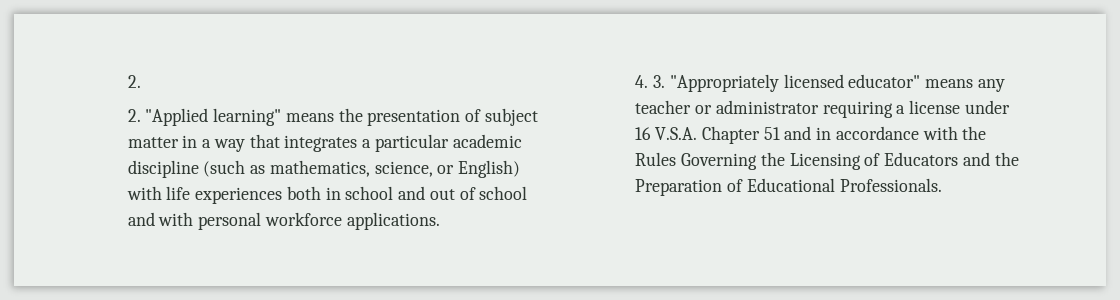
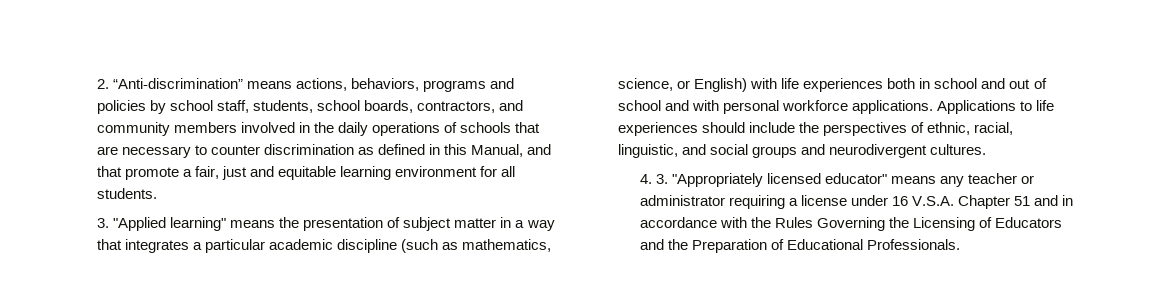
[127,75,141,88] [127,109,141,122] 2. // 2. -> [96,78,515,92] [96,100,524,114] [96,122,541,136] [96,144,552,158] [96,166,516,180] [96,188,157,199] [96,218,109,228] 2. “Anti-discrimination” means actions, behaviors, programs and policies by school staff, students, school boards, contractors, and community members involved in the daily operations of schools that are necessary to counter discrimination as defined in this Manual, and that promote a fair, just and equitable learning environment for all students. // 3.
(440, 221) none -> [937,100,1055,114] [617,122,1014,136] [617,144,987,158] Applications to life experiences should include the perspectives of ethnic, racial, linguistic, and social groups and neurodivergent cultures.

